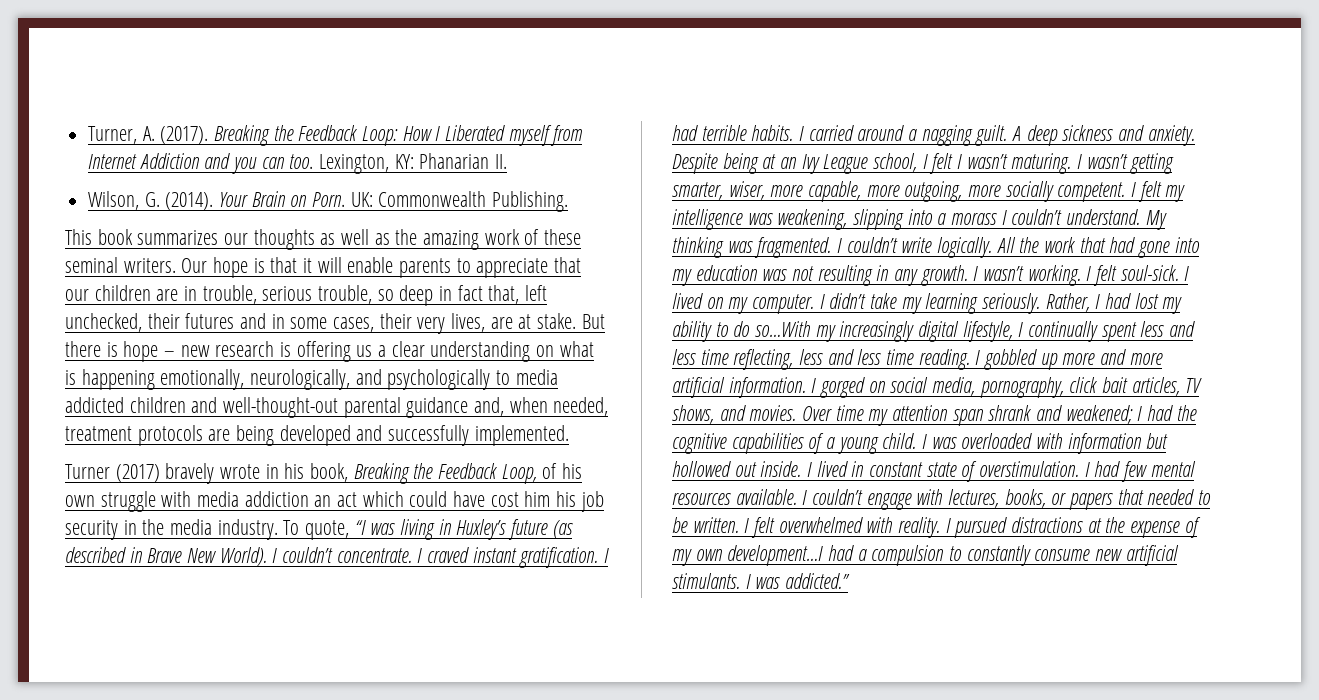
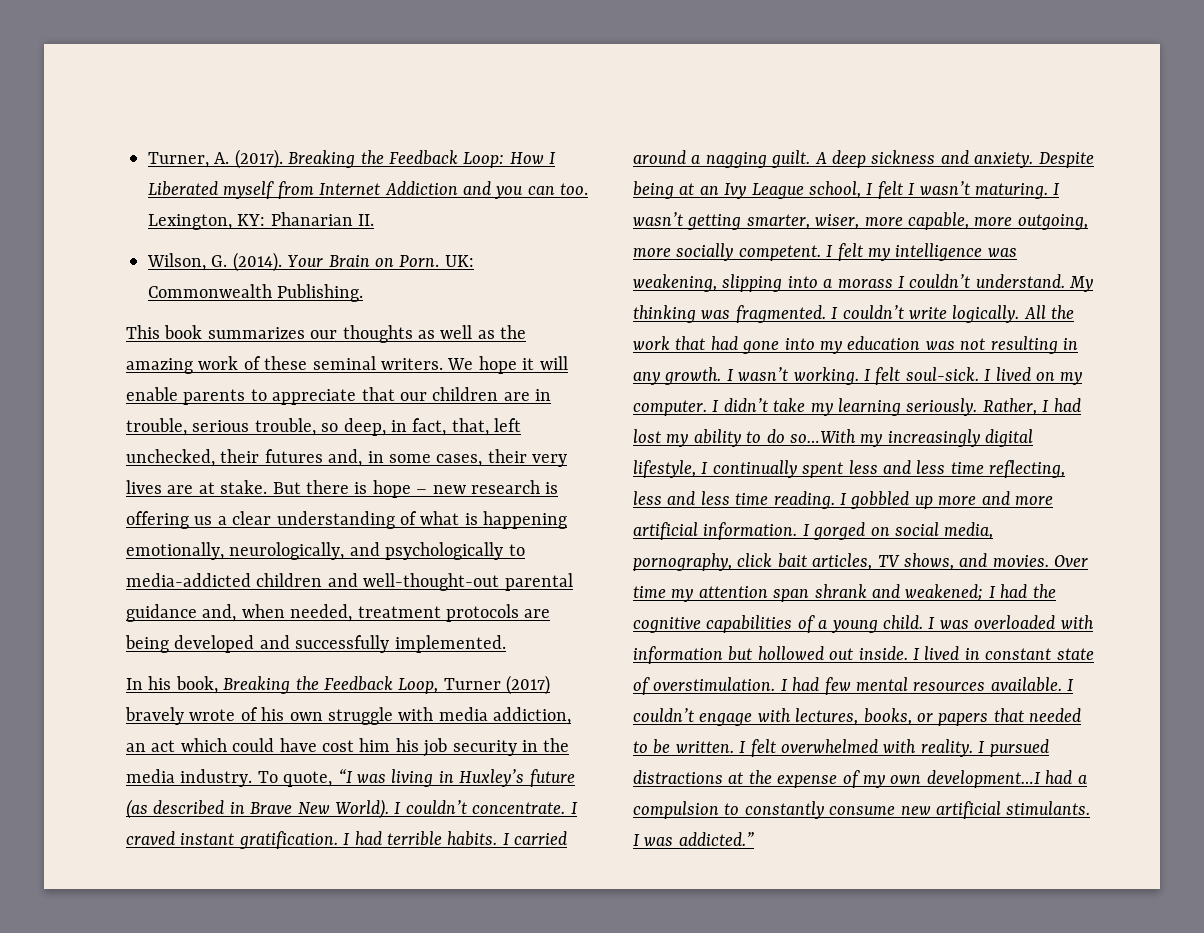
[181,257,298,278] Our hope is that -> [447,356,517,374] We hope
[399,285,483,306] deep in fact -> [343,418,447,436] deep, in fact,
[240,313,267,329] and -> [328,449,363,467] and,
[451,313,486,332] lives, -> [126,480,162,494] lives
[536,345,555,357] on -> [400,511,417,525] of
[515,369,558,385] [65,397,124,413] media addicted -> [126,573,251,587] media-addicted
[65,463,279,484] Turner (2017) bravely wrote in -> [126,678,143,690] In
(537, 474) none -> [443,675,551,695] [125,707,236,725] Turner (2017) bravely wrote
[244,491,309,507] addiction -> [493,707,572,725] addiction,

